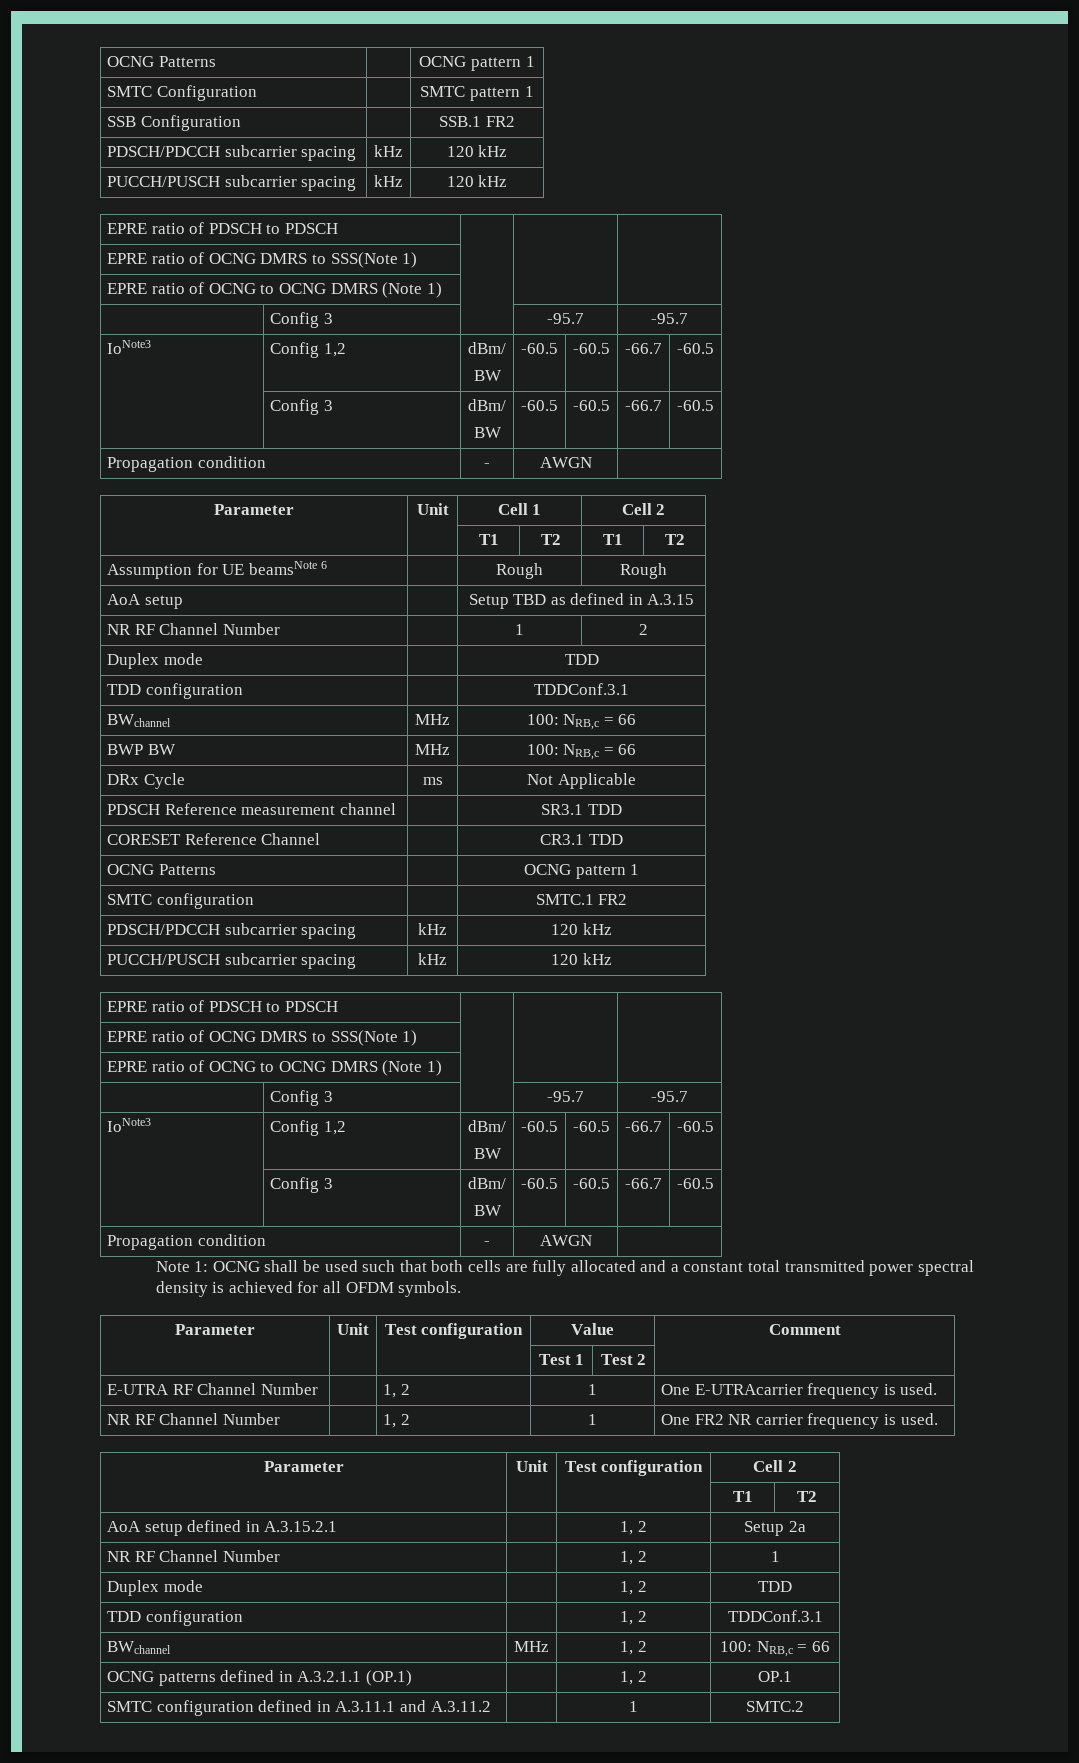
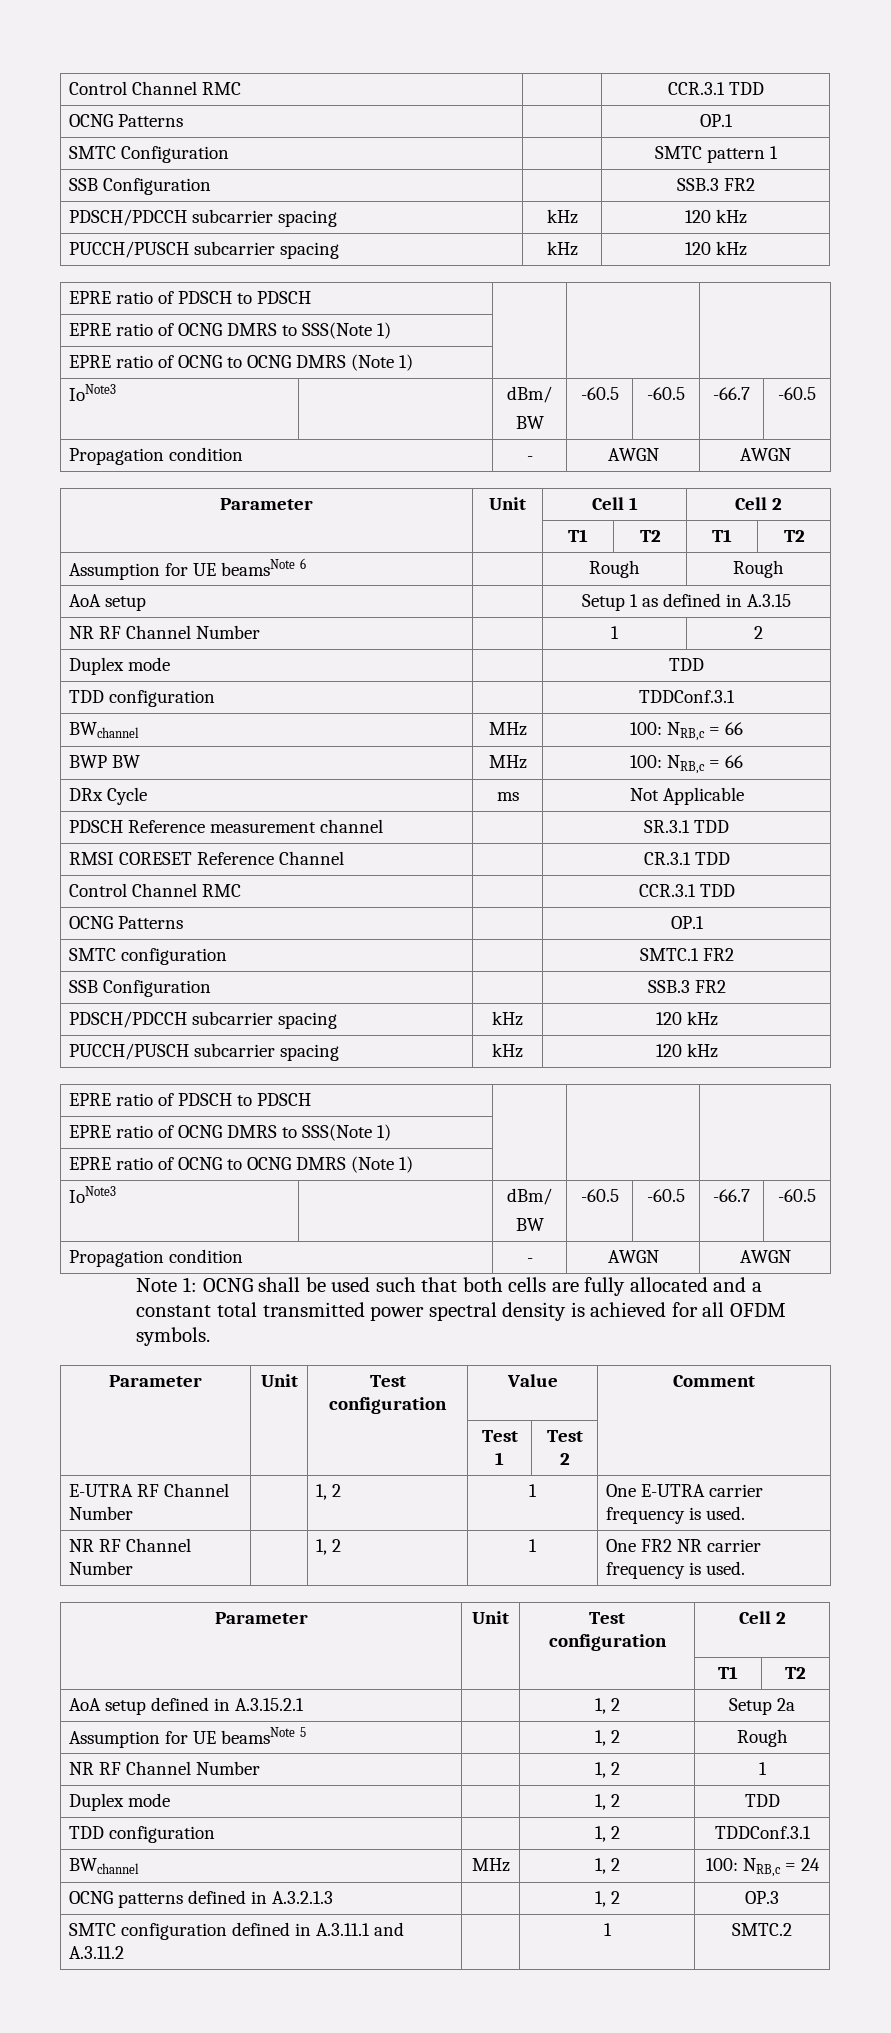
[106,56,216,67] [419,56,535,71] OCNG Patterns | | OCNG pattern 1 -> [69,81,242,95] [667,82,764,95] [69,114,184,127] [699,114,733,127] Control Channel RMC | | CCR.3.1 TDD // OCNG Patterns | | OP.1
[439,116,482,127] SSB.1 -> [676,178,719,191] SSB.3
[269,312,333,328] [547,313,584,324] [651,313,688,324] [106,340,151,354] [269,342,346,358] [468,342,506,354] [473,370,502,381] [521,343,558,354] [573,343,610,354] [625,343,662,354] [677,343,714,354] [269,399,333,415] | Config 3 | | -95.7 | -95.7 // IoNote3 | Config 1,2 | dBm/ // BW | -60.5 | -60.5 | -66.7 | -60.5 // | Config 3 -> [69,384,117,401] IoNote3 |
(592, 462) none -> [739,448,791,461] AWGN
[513,594,547,605] TBD -> [630,594,639,607] 1
[541,804,622,815] SR3.1 TDD // -> [644,820,729,833] [69,852,115,865] SR.3.1 TDD // RMSI
[540,834,623,845] [106,864,216,875] [523,864,640,879] CR3.1 TDD // OCNG Patterns | | OCNG pattern 1 -> [643,852,730,865] [69,883,242,897] [638,884,735,897] [69,916,184,929] [670,916,704,929] CR.3.1 TDD // Control Channel RMC | | CCR.3.1 TDD // OCNG Patterns | | OP.1
(628, 899) none -> [69,980,212,997] [647,980,726,993] // SSB Configuration | | SSB.3 FR2
[269,1090,333,1106] [547,1091,584,1102] [651,1091,688,1102] [106,1118,151,1132] [269,1120,346,1136] [468,1120,506,1132] [473,1148,502,1159] [521,1121,558,1132] [573,1121,610,1132] [625,1121,662,1132] [677,1121,714,1132] [269,1177,333,1193] | Config 3 | | -95.7 | -95.7 // IoNote3 | Config 1,2 | dBm/ // BW | -60.5 | -60.5 | -66.7 | -60.5 // | Config 3 -> [69,1186,117,1203] IoNote3 |
(592, 1240) none -> [739,1250,791,1263] AWGN
[694,1384,803,1395] E-UTRAcarrier -> [641,1484,764,1497] E-UTRA carrier
(806, 1526) none -> [69,1727,307,1748] [594,1730,620,1746] [736,1729,788,1747] // Assumption for UE beamsNote 5 | | 1, 2 | Rough
[811,1641,830,1652] 66 -> [800,1858,820,1871] 24
[297,1670,412,1686] [620,1671,647,1685] [758,1671,792,1682] A.3.2.1.1 (OP.1) | | 1, 2 | OP.1 -> [272,1891,334,1904] [594,1891,620,1907] [745,1891,779,1904] A.3.2.1.3 | | 1, 2 | OP.3

